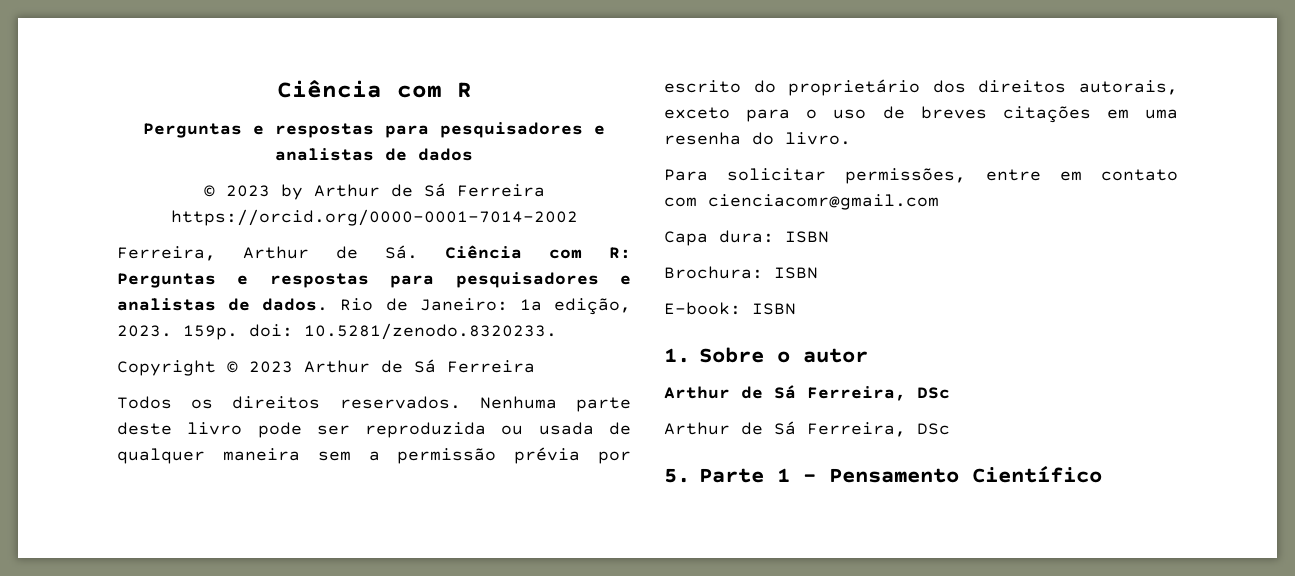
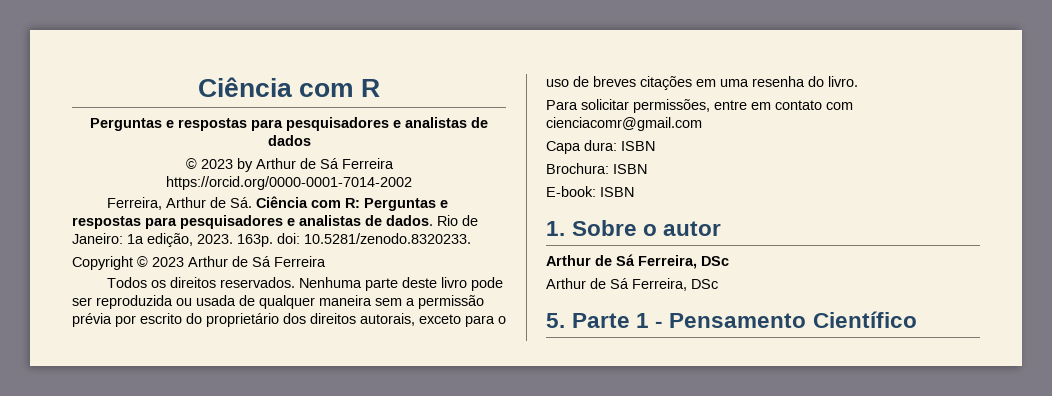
[183,325,238,340] 159p. -> [237,234,273,247] 163p.

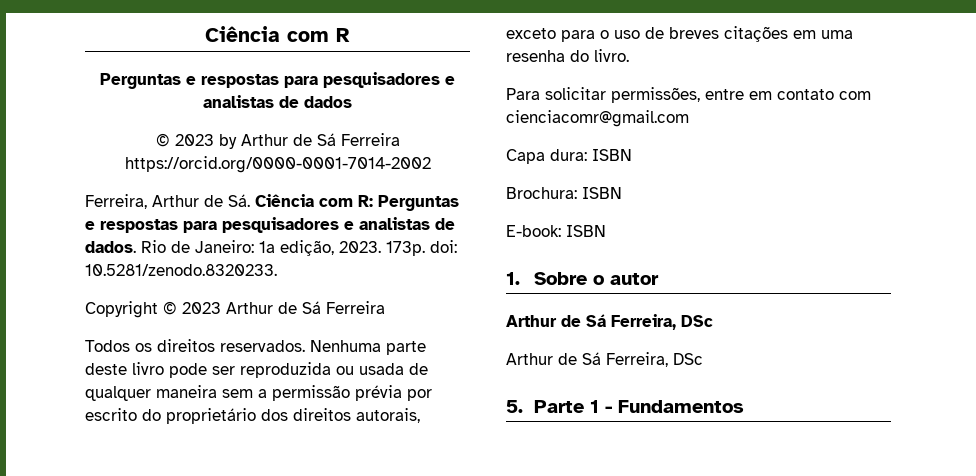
[237,234,273,247] 163p. -> [386,241,425,256] 173p.
[669,311,917,328] Pensamento Científico -> [618,400,745,413] Fundamentos

